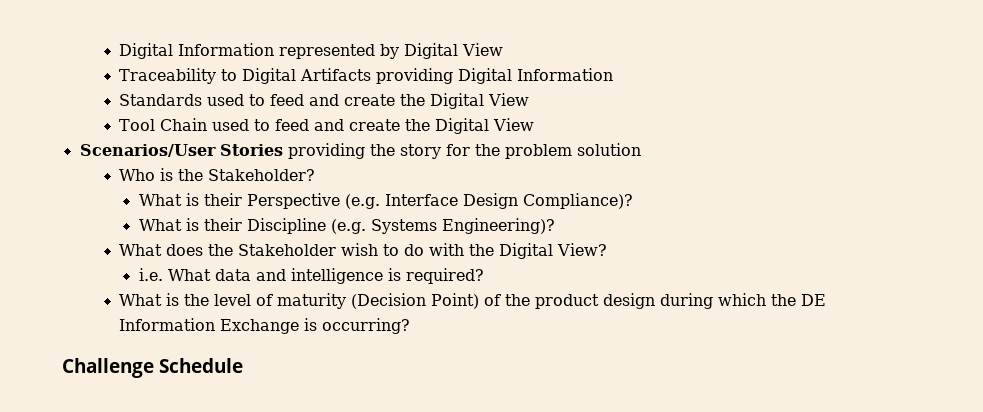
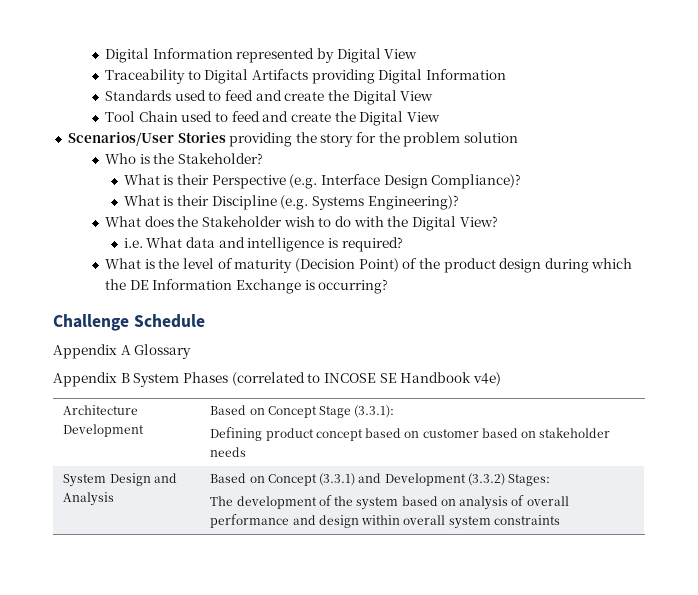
(244, 365) none -> [53,344,192,359] [53,372,501,387] [63,405,139,415] [63,424,145,437] [210,405,395,418] [210,427,611,441] [210,447,247,457] [63,473,177,487] [63,492,115,506] [210,473,551,486] [210,495,569,510] [210,514,560,529] // Appendix A Glossary // Appendix B System Phases (correlated to INCOSE SE Handbook v4e) // Architecture Development | Based on Concept Stage (3.3.1): // Defining product concept based on customer based on stakeholder needs // System Design and Analysis | Based on Concept (3.3.1) and Development (3.3.2) Stages: // The development of the system based on analysis of overall performance and design within overall system constraints

